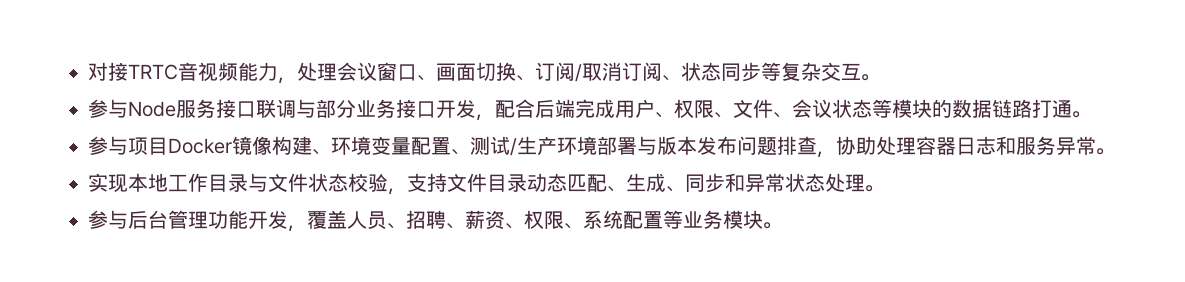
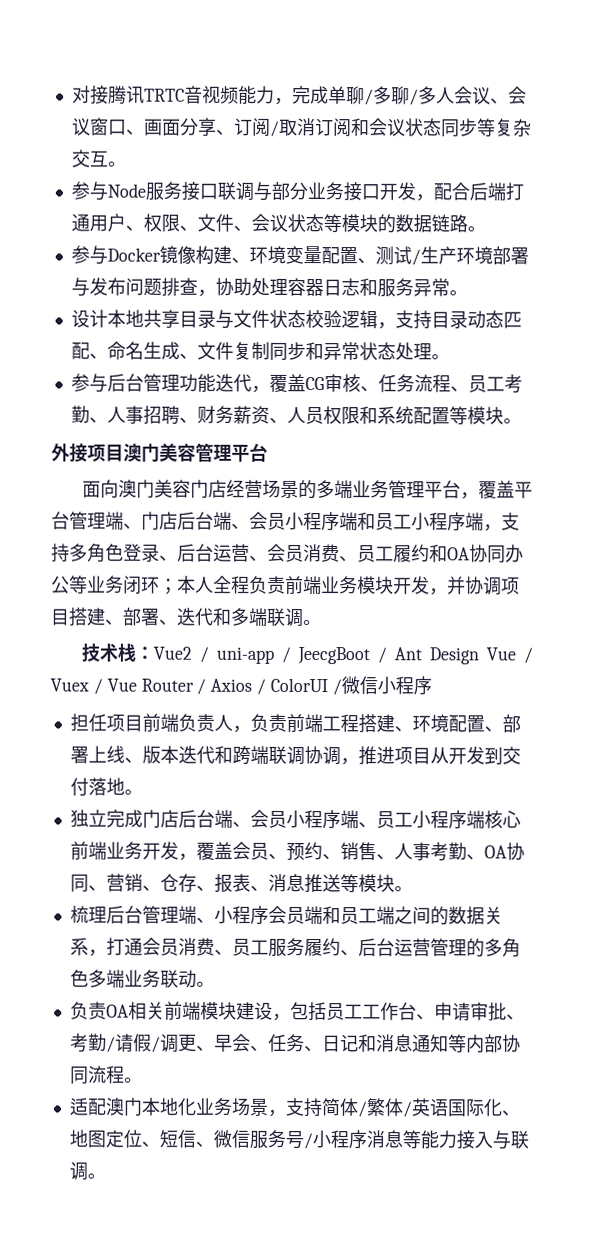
(128, 71) none -> [107,85,145,105] 腾讯
[297,62,337,81] 处理 -> [291,85,509,106] 完成单聊/多聊/多人会议、
[476,62,516,81] 切换 -> [179,117,217,137] 分享
[662,75,681,81] 、 -> [350,118,406,137] 和会议
[575,99,615,118] 完成 -> [504,182,524,201] [70,213,90,232] 打通
[1032,99,1091,118] [88,136,168,155] 打通。 // 参与项目 -> [466,226,486,232] [70,245,108,265] 。 // 参与
[657,136,697,155] 版本 -> (90, 287) none
[88,173,208,193] 实现本地工作 -> [70,309,180,329] 设计本地共享
[388,173,487,195] ，支持文件 -> [340,310,432,330] 逻辑，支持
[626,173,685,192] 生成、 -> [106,341,270,360] 命名生成、文件复制
[248,210,763,232] 开发，覆盖人员、招聘、薪资、权限、系统配置等业务模块 -> [214,373,523,394] [70,405,522,425] [51,442,268,463] [81,479,533,500] [51,511,520,532] [51,543,524,564] [51,575,520,596] [51,607,322,627] [80,643,533,665] [50,676,432,696] [69,713,521,734] [69,745,521,766] [69,777,143,797] [69,809,521,830] [69,841,525,862] [69,873,413,894] [69,905,503,926] [69,937,521,958] [69,969,215,988] [69,1001,525,1022] [69,1033,521,1054] [69,1065,143,1085] [68,1097,520,1118] [68,1129,529,1150] [68,1161,88,1181] 迭代，覆盖CG审核、任务流程、员工考勤、人事招聘、财务薪资、人员权限和系统配置等模块。 // 外接项目澳门美容管理平台 // 面向澳门美容门店经营场景的多端业务管理平台，覆盖平台管理端、门店后台端、会员小程序端和员工小程序端，支持多角色登录、后台运营、会员消费、员工履约和OA协同办公等业务闭环；本人全程负责前端业务模块开发，并协调项目搭建、部署、迭代和多端联调。 // 技术栈：Vue2 / uni-app / JeecgBoot / Ant Design Vue / Vuex / Vue Router / Axios / ColorUI /微信小程序 // 担任项目前端负责人，负责前端工程搭建、环境配置、部署上线、版本迭代和跨端联调协调，推进项目从开发到交付落地。 // 独立完成门店后台端、会员小程序端、员工小程序端核心前端业务开发，覆盖会员、预约、销售、人事考勤、OA协同、营销、仓存、报表、消息推送等模块。 // 梳理后台管理端、小程序会员端和员工端之间的数据关系，打通会员消费、员工服务履约、后台运营管理的多角色多端业务联动。 // 负责OA相关前端模块建设，包括员工工作台、申请审批、考勤/请假/调更、早会、任务、日记和消息通知等内部协同流程。 // 适配澳门本地化业务场景，支持简体/繁体/英语国际化、地图定位、短信、微信服务号/小程序消息等能力接入与联调

